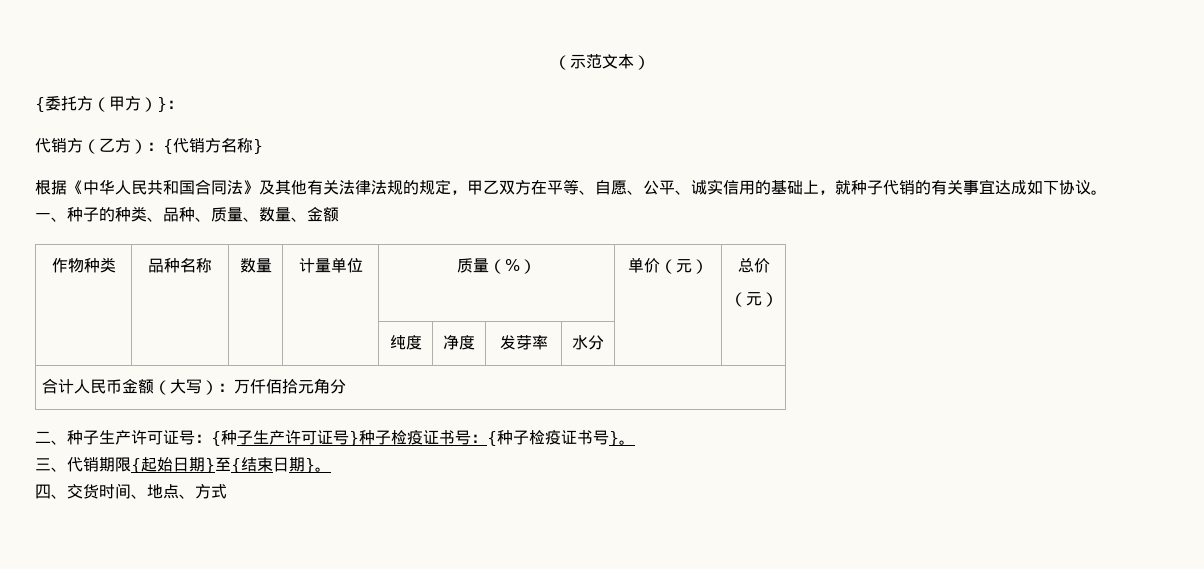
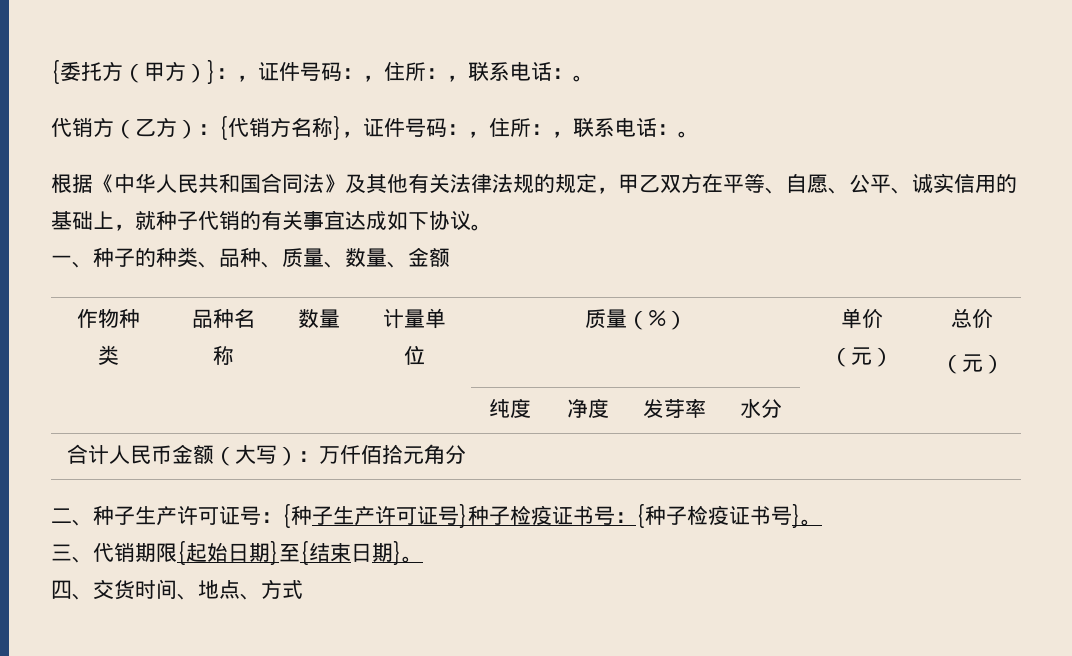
[554,54,650,70] （示范文本） // -> (51, 72) none
(183, 104) none -> [237,62,594,82] ，证件号码：，住所：，联系电话：。
(263, 146) none -> [342,118,699,138] ，证件号码：，住所：，联系电话：。

